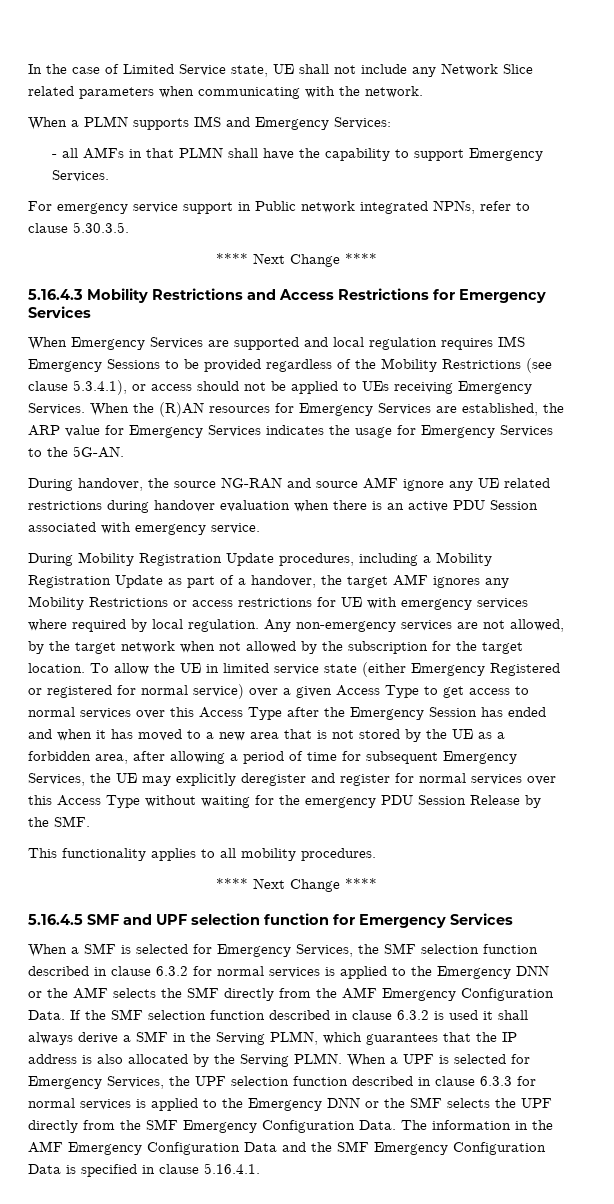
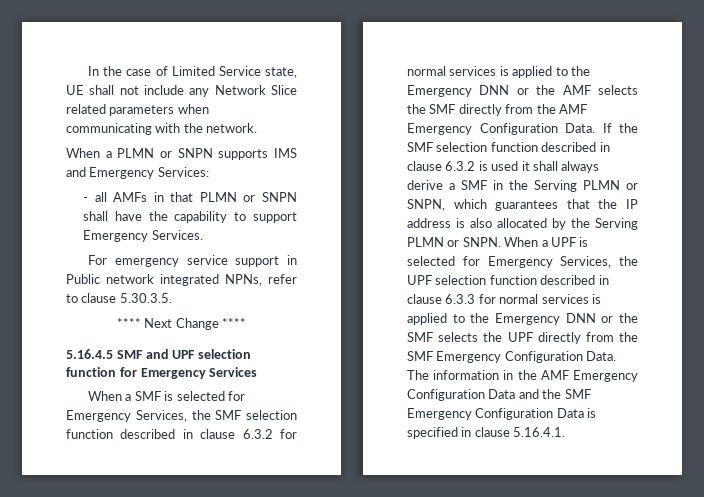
(128, 121) none -> [160,148,213,158] or SNPN
(224, 152) none -> [243,192,297,202] or SNPN
[28,288,546,303] [28,306,91,318] [28,336,525,350] [28,358,552,373] [28,380,532,395] [28,402,564,417] [28,425,553,438] [28,446,124,458] [28,477,550,491] [28,500,538,513] [28,522,260,535] [28,552,492,566] [28,574,509,588] [28,596,528,610] [28,619,564,632] [28,641,523,654] [28,662,560,677] [28,684,529,699] [28,707,546,720] [28,729,505,742] [28,751,517,764] [28,773,556,786] [28,795,541,808] [28,816,90,827] [28,848,376,861] [216,878,377,892] // 5.16.4.3 Mobility Restrictions and Access Restrictions for Emergency Services // When Emergency Services are supported and local regulation requires IMS Emergency Sessions to be provided regardless of the Mobility Restrictions (see clause 5.3.4.1), or access should not be applied to UEs receiving Emergency Services. When the (R)AN resources for Emergency Services are established, the ARP value for Emergency Services indicates the usage for Emergency Services to the 5G-AN. // During handover, the source NG-RAN and source AMF ignore any UE related restrictions during handover evaluation when there is an active PDU Session associated with emergency service. // During Mobility Registration Update procedures, including a Mobility Registration Update as part of a handover, the target AMF ignores any Mobility Restrictions or access restrictions for UE with emergency services where required by local regulation. Any non-emergency services are not allowed, by the target network when not allowed by the subscription for the target location. To allow the UE in limited service state (either Emergency Registered or registered for normal service) over a given Access Type to get access to normal services over this Access Type after the Emergency Session has ended and when it has moved to a new area that is not stored by the UE as a forbidden area, after allowing a period of time for subsequent Emergency Services, the UE may explicitly deregister and register for normal services over this Access Type without waiting for the emergency PDU Session Release by the SMF. // This functionality applies to all mobility procedures. // **** Next Change **** -> (247, 323) none
[270,1031,318,1045] PLMN, -> [583,180,638,190] [407,199,445,211] PLMN or SNPN,
[294,1053,342,1064] PLMN. -> [407,237,501,247] PLMN or SNPN.

